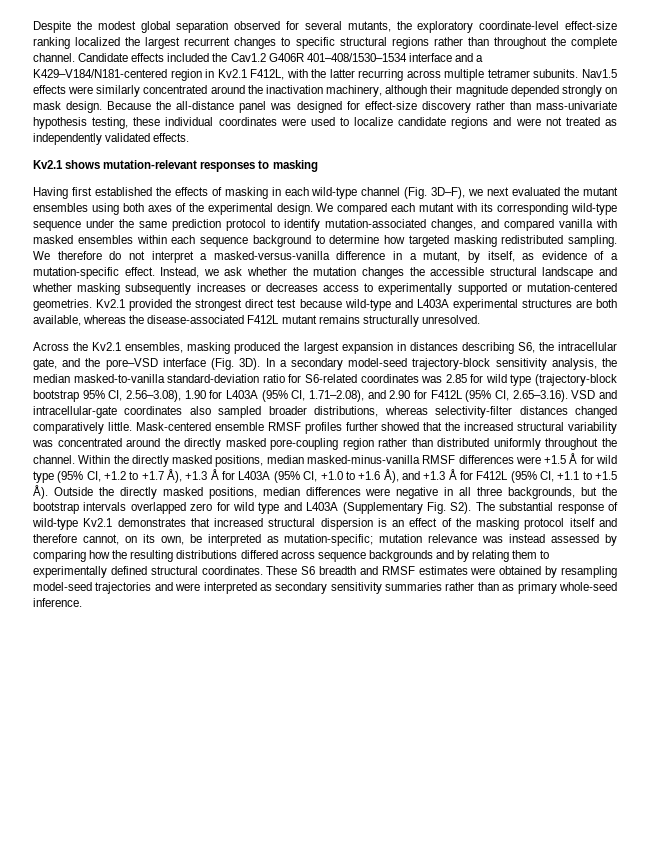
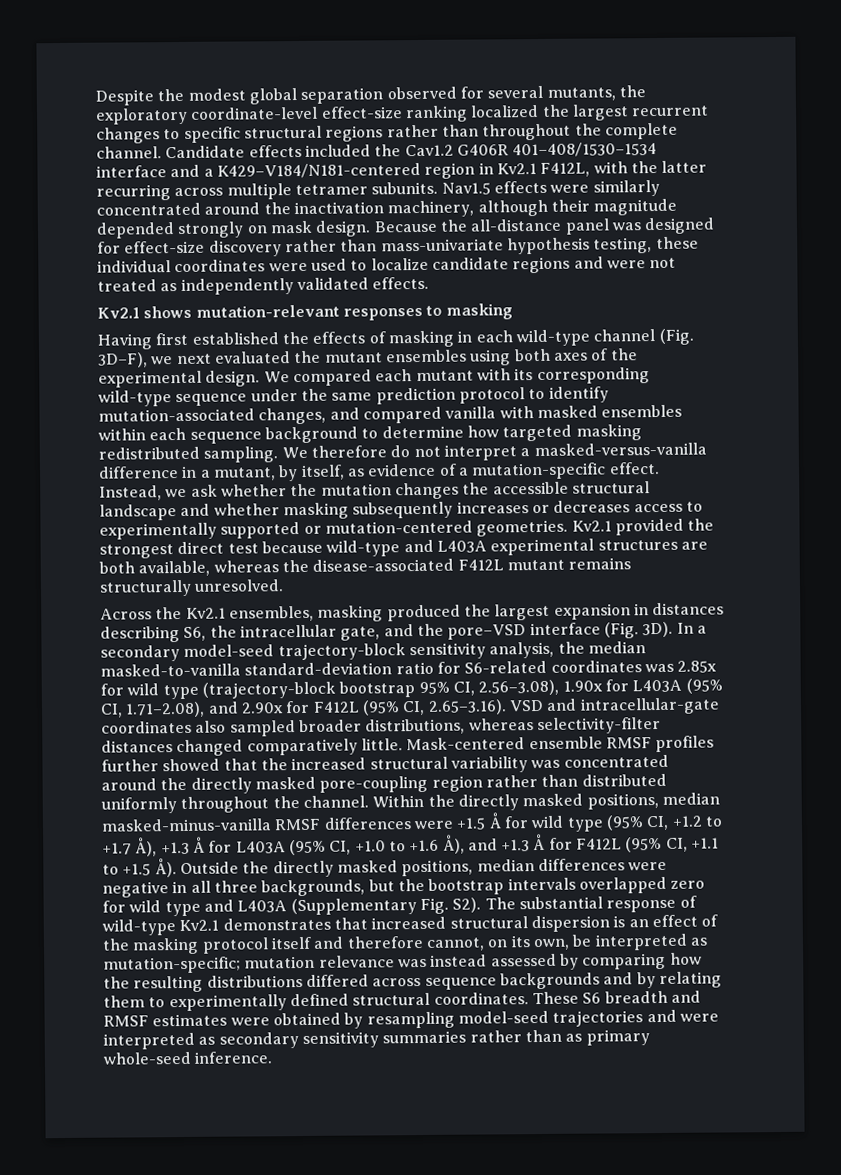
[445,374,467,383] 2.85 -> [677,660,718,673] 2.85x
[184,390,206,399] 1.90 -> [562,680,603,692] 1.90x
[389,390,411,399] 2.90 -> [240,702,284,714] 2.90x

